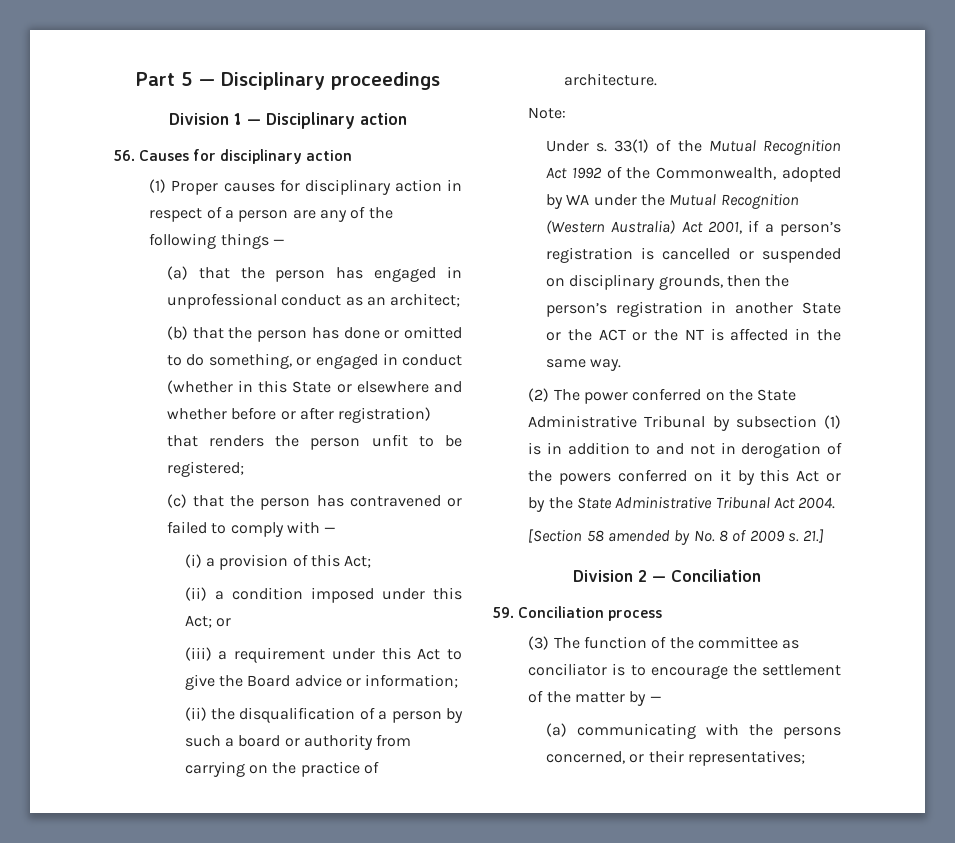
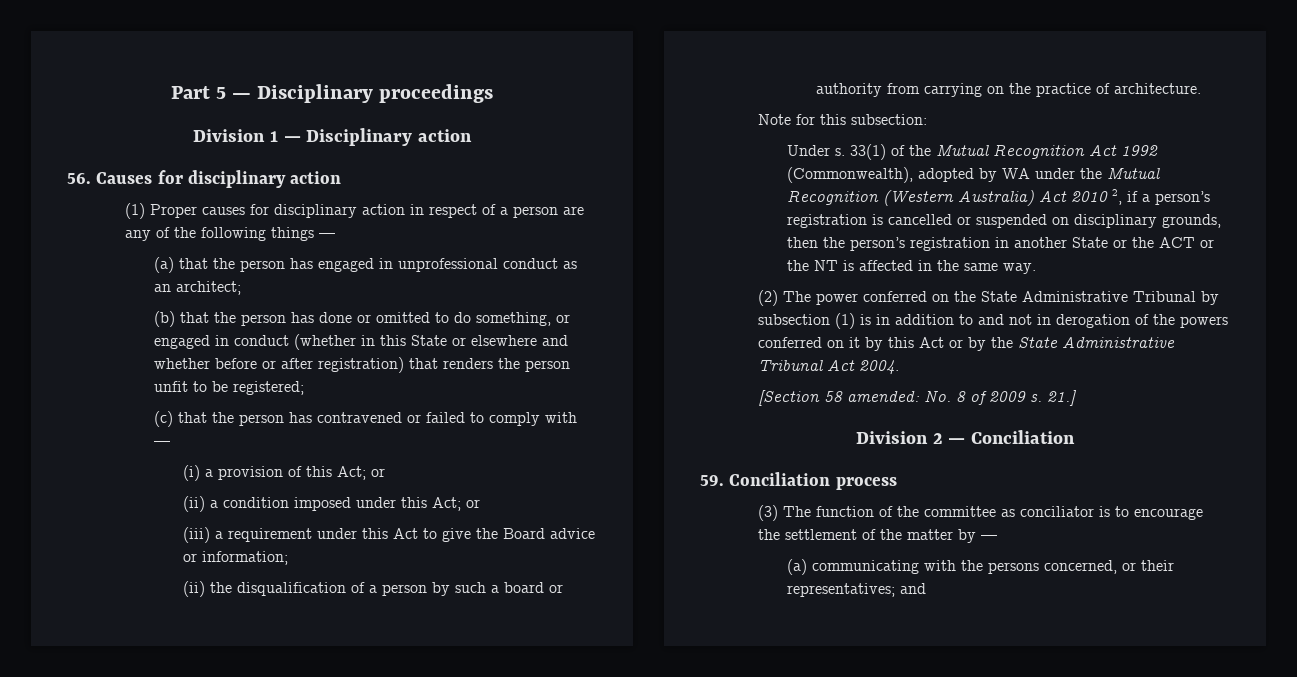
(372, 561) none -> [371,468,386,477] or
[528,107,567,119] Note: -> [758,114,928,125] Note for this subsection:
[606,166,777,180] of the Commonwealth, -> [787,167,914,183] (Commonwealth),
[707,221,742,234] 2001, -> [1071,189,1123,205] 2010 2,
[607,530,691,545] amended by -> [847,391,921,402] amended:
(805, 758) none -> [900,583,927,594] and

